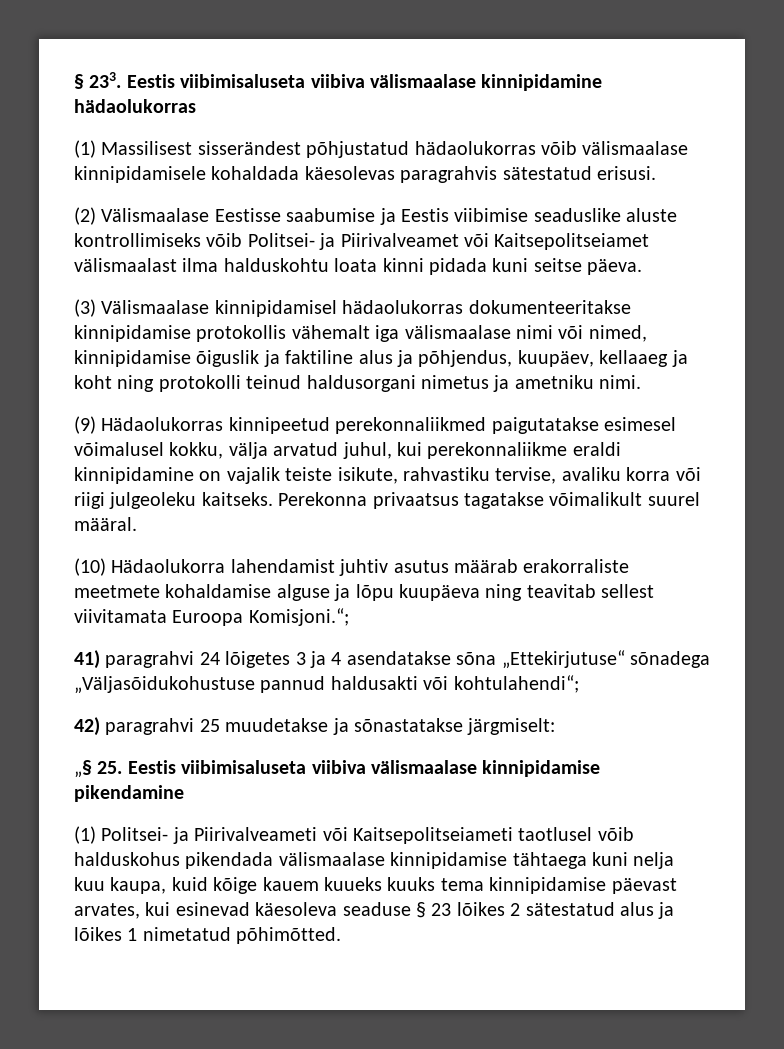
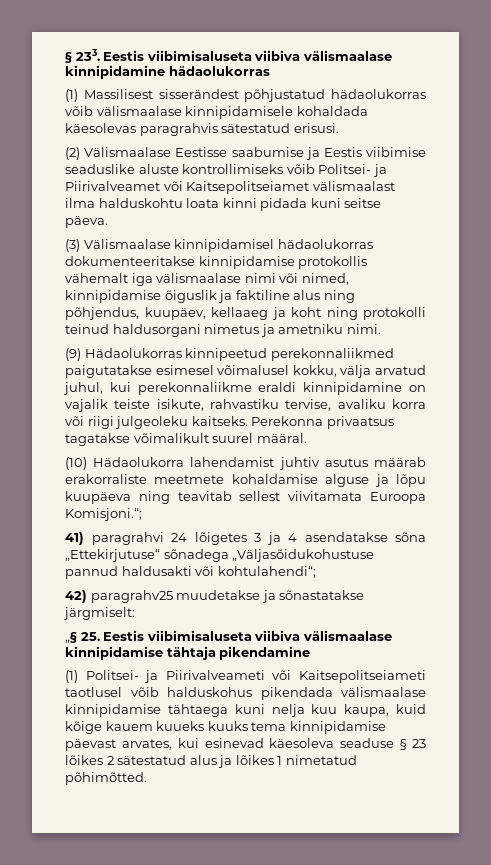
[397,350,413,367] ja -> [323,290,355,303] ning
[105,718,220,735] paragrahvi 25 -> [90,590,173,603] paragrahv25
(601, 768) none -> [166,646,216,660] tähtaja

